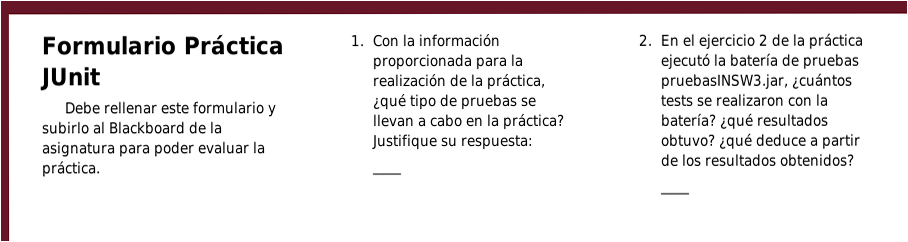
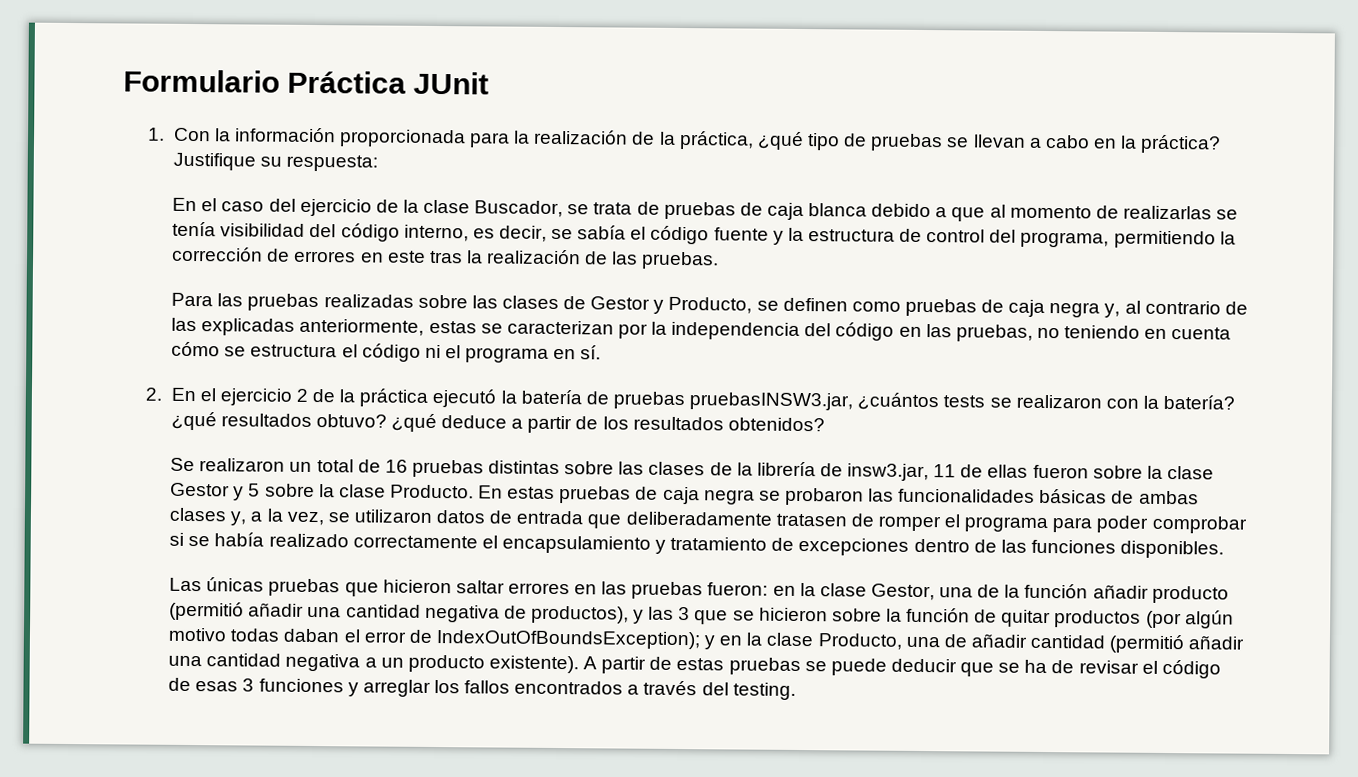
[64,101,277,118] [42,121,224,135] [42,141,267,158] [42,161,101,178] // Debe rellenar este formulario y subirlo al Blackboard de la asignatura para poder evaluar la práctica. -> (490, 83) none
[371,171,402,176] ____ -> [172,197,1239,222] [172,221,1236,249] [172,246,720,270] [171,292,1248,318] [171,317,1232,342] [171,341,602,363] En el caso del ejercicio de la clase Buscador, se trata de pruebas de caja blanca debido a que al momento de realizarlas se tenía visibilidad del código interno, es decir, se sabía el código fuente y la estructura de control del programa, permitiendo la corrección de errores en este tras la realización de las pruebas. // Para las pruebas realizadas sobre las clases de Gestor y Producto, se definen como pruebas de caja negra y, al contrario de las explicadas anteriormente, estas se caracterizan por la independencia del código en las pruebas, no teniendo en cuenta cómo se estructura el código ni el programa en sí.
[659,190,690,195] ____ -> [170,457,1215,482] [170,482,1199,506] [169,507,1247,534] [169,532,1225,559] [169,577,1229,604] [169,601,1234,629] [168,627,1245,654] [168,653,1221,679] [168,677,796,700] Se realizaron un total de 16 pruebas distintas sobre las clases de la librería de insw3.jar, 11 de ellas fueron sobre la clase Gestor y 5 sobre la clase Producto. En estas pruebas de caja negra se probaron las funcionalidades básicas de ambas clases y, a la vez, se utilizaron datos de entrada que deliberadamente tratasen de romper el programa para poder comprobar si se había realizado correctamente el encapsulamiento y tratamiento de excepciones dentro de las funciones disponibles. // Las únicas pruebas que hicieron saltar errores en las pruebas fueron: en la clase Gestor, una de la función añadir producto (permitió añadir una cantidad negativa de productos), y las 3 que se hicieron sobre la función de quitar productos (por algún motivo todas daban el error de IndexOutOfBoundsException); y en la clase Producto, una de añadir cantidad (permitió añadir una cantidad negativa a un producto existente). A partir de estas pruebas se puede deducir que se ha de revisar el código de esas 3 funciones y arreglar los fallos encontrados a través del testing.

